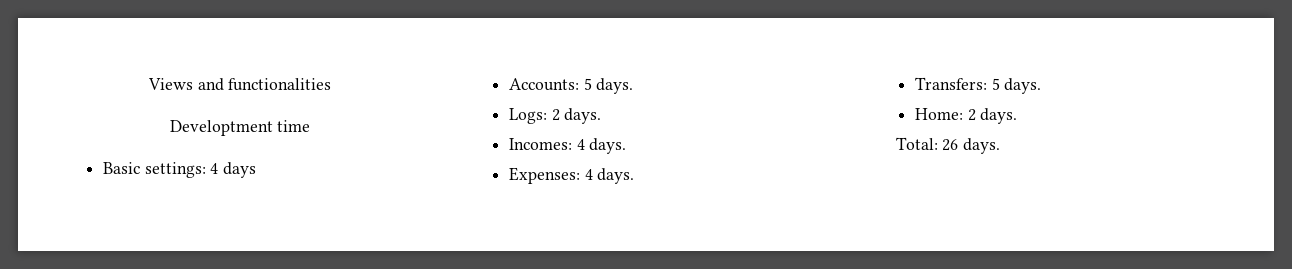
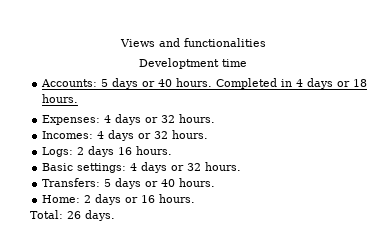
[103,162,257,178] [509,78,634,94] [509,108,602,124] [509,138,627,154] [509,167,635,184] [915,77,1042,94] [915,108,1018,124] Basic settings: 4 days // Accounts: 5 days. // Logs: 2 days. // Incomes: 4 days. // Expenses: 4 days. // Transfers: 5 days. // Home: 2 days. -> [41,78,368,89] [42,94,79,103] [42,114,216,125] [42,130,209,141] [42,146,173,157] [42,162,242,173] [42,178,216,189] [42,194,196,205] Accounts: 5 days or 40 hours. Completed in 4 days or 18 hours. // Expenses: 4 days or 32 hours. // Incomes: 4 days or 32 hours. // Logs: 2 days 16 hours. // Basic settings: 4 days or 32 hours. // Transfers: 5 days or 40 hours. // Home: 2 days or 16 hours.

